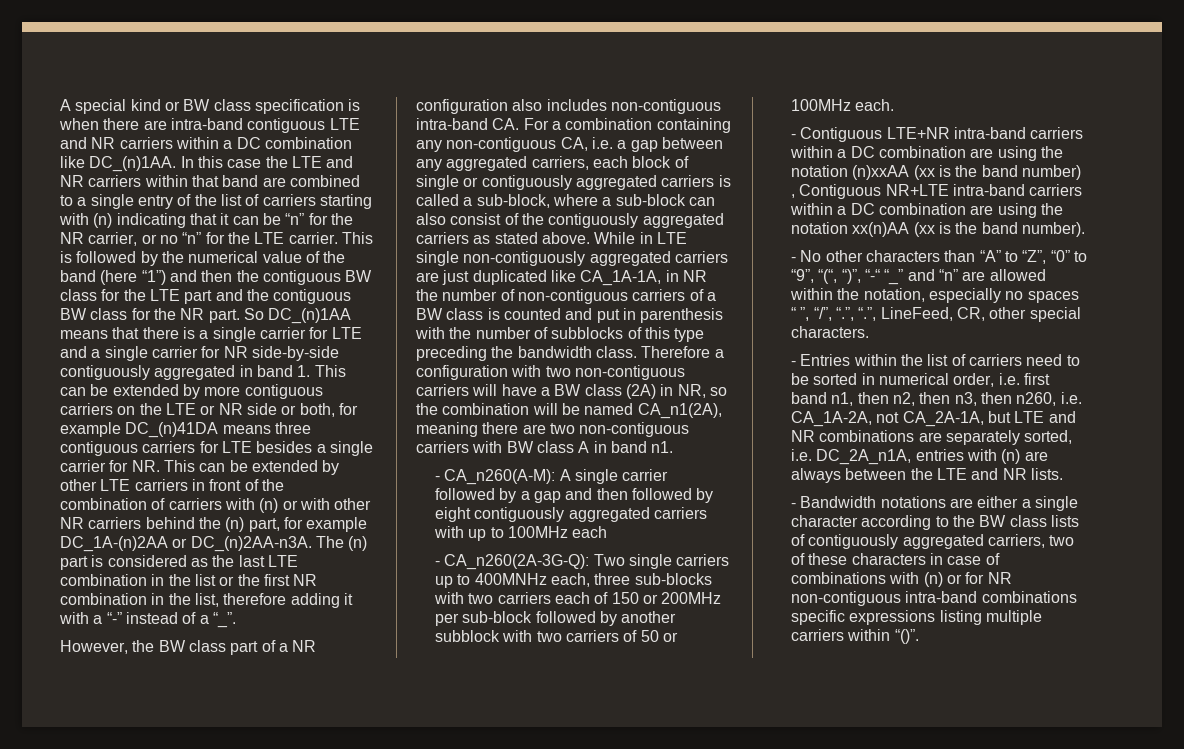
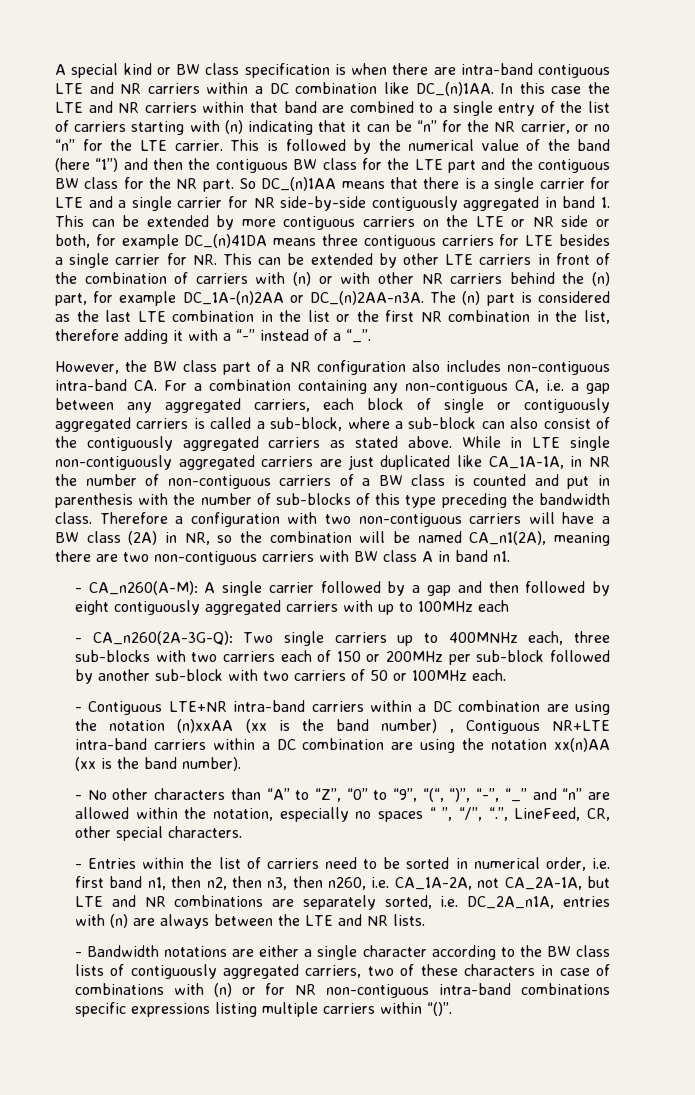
[551,327,624,339] subblocks -> [275,493,351,505] sub-blocks
[434,630,500,642] subblock -> [154,669,223,681] sub-block
[864,269,880,281] “-“ -> [476,788,500,802] “-”,
[858,307,877,321] “.”, -> (508, 814) none

